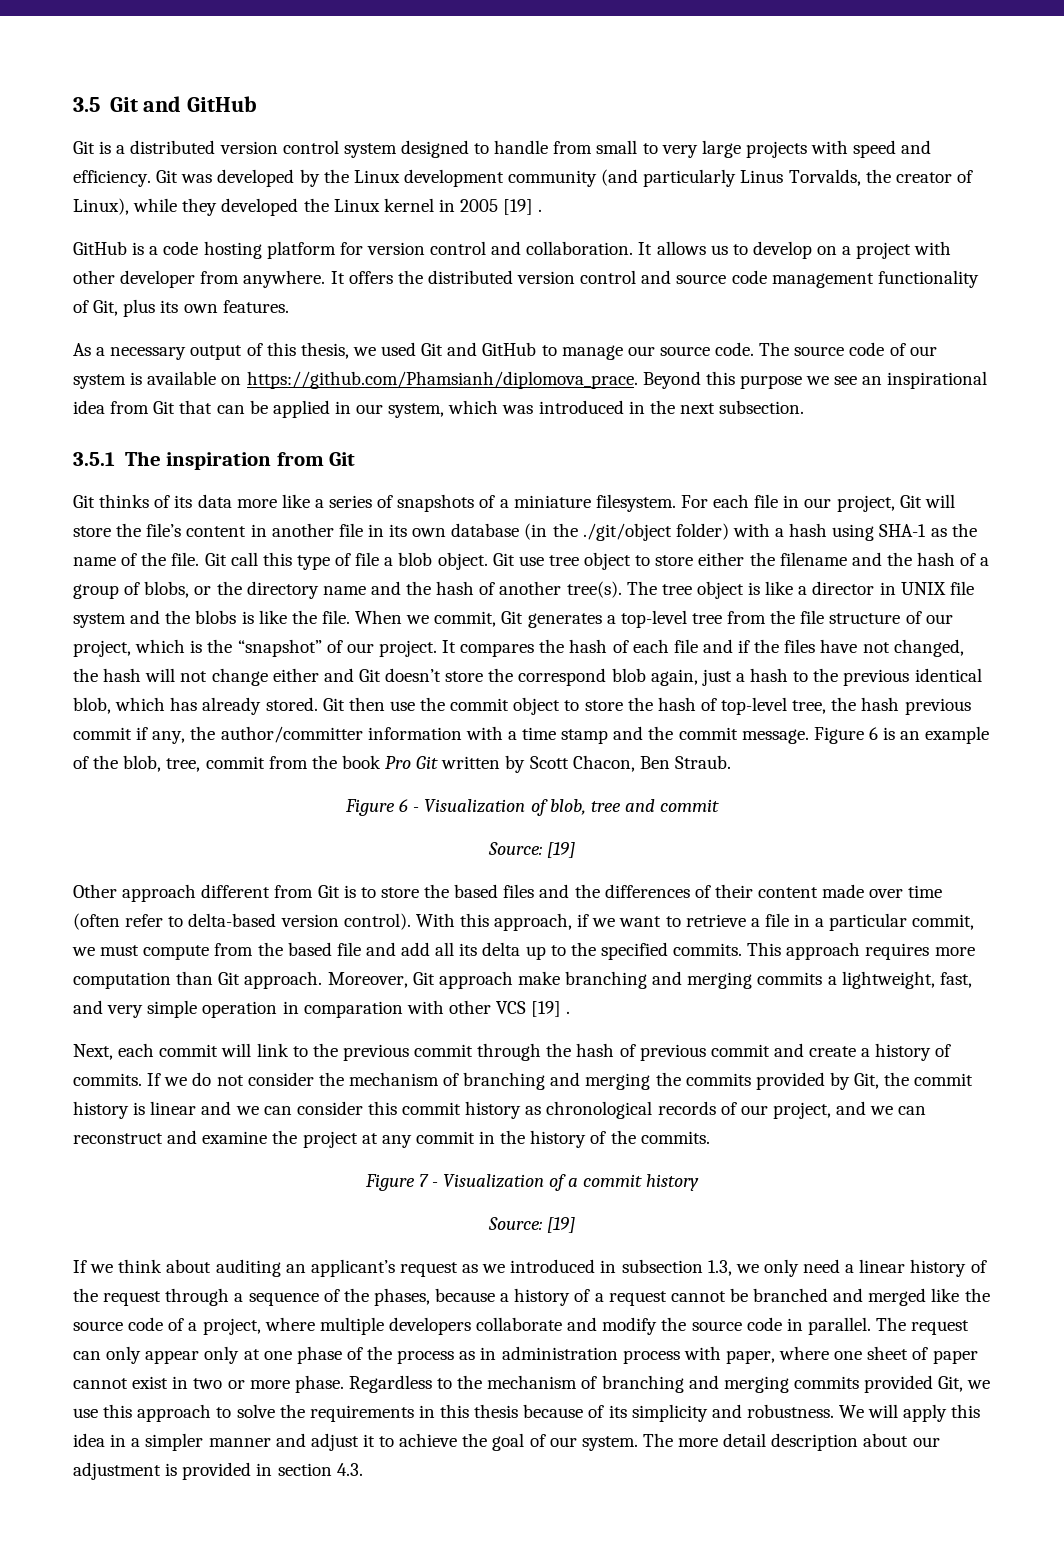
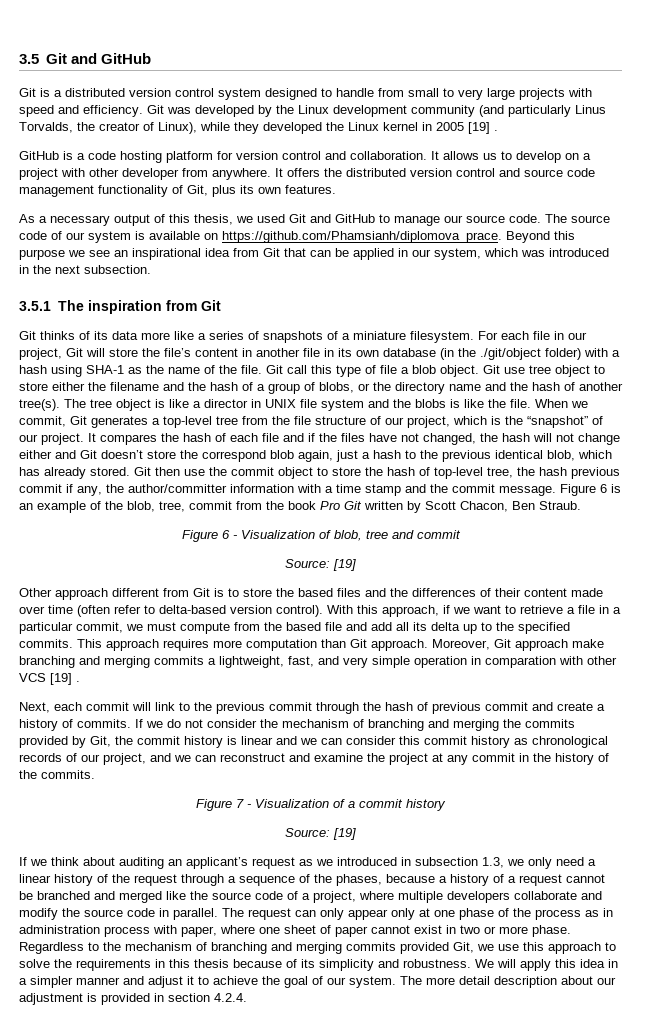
[336,1463,363,1476] 4.3. -> [214,993,247,1002] 4.2.4.

